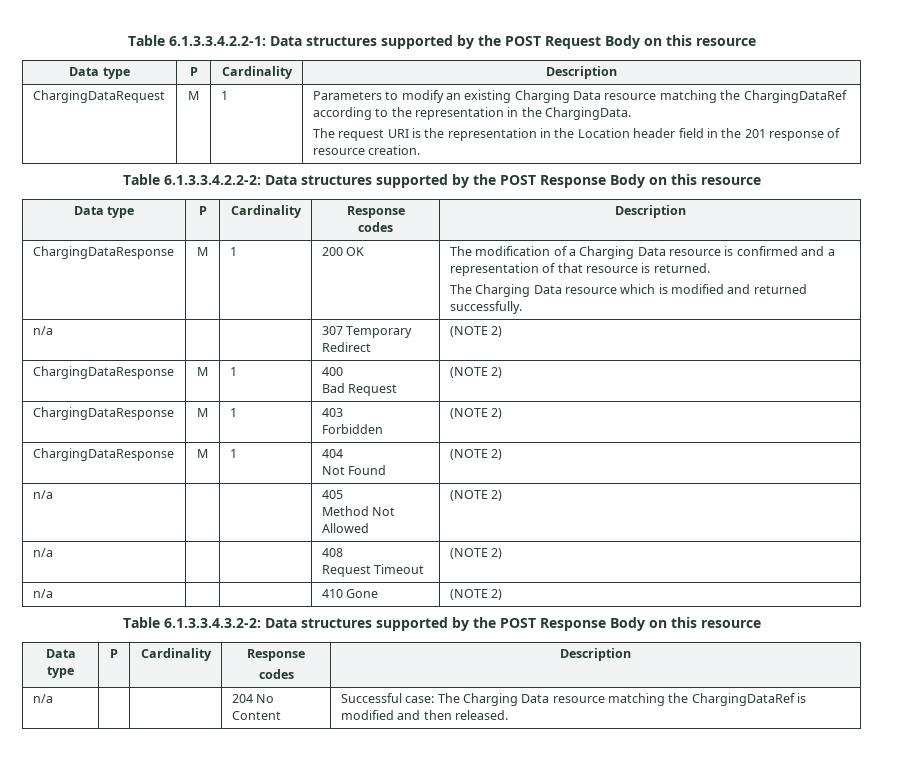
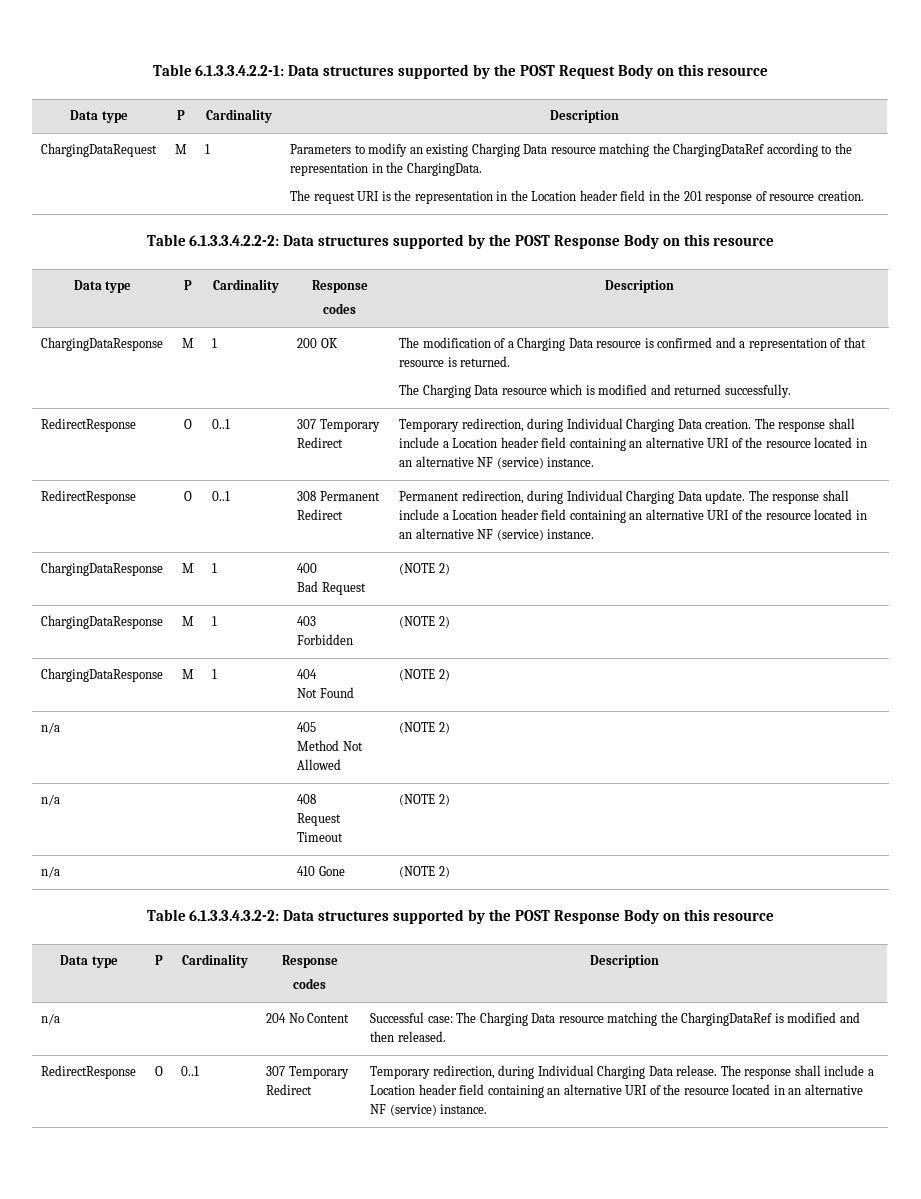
[32,326,53,335] [321,326,413,338] [321,342,371,352] [449,326,503,337] n/a | | | 307 Temporary Redirect | (NOTE 2) -> [40,418,136,432] [184,419,192,429] [211,419,230,429] [296,419,380,432] [296,437,343,448] [398,418,855,432] [398,437,867,451] [398,456,595,469] [40,490,136,504] [184,491,192,501] [211,491,230,501] [296,491,380,501] [296,509,343,520] [398,490,849,504] [398,509,867,523] [398,528,595,541] RedirectResponse | O | 0..1 | 307 Temporary Redirect | Temporary redirection, during Individual Charging Data creation. The response shall include a Location header field containing an alternative URI of the resource located in an alternative NF (service) instance. // RedirectResponse | O | 0..1 | 308 Permanent Redirect | Permanent redirection, during Individual Charging Data update. The response shall include a Location header field containing an alternative URI of the resource located in an alternative NF (service) instance.
(508, 715) none -> [40,1065,136,1079] [155,1066,163,1076] [180,1066,199,1076] [265,1066,349,1079] [265,1084,312,1095] [369,1065,874,1079] [369,1084,863,1098] [369,1104,488,1116] // RedirectResponse | O | 0..1 | 307 Temporary Redirect | Temporary redirection, during Individual Charging Data release. The response shall include a Location header field containing an alternative URI of the resource located in an alternative NF (service) instance.

